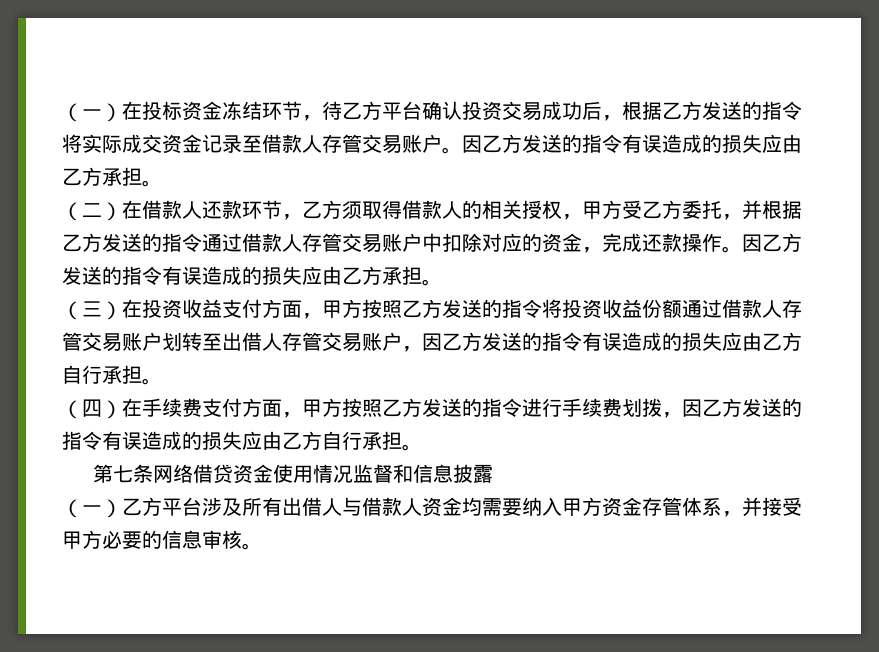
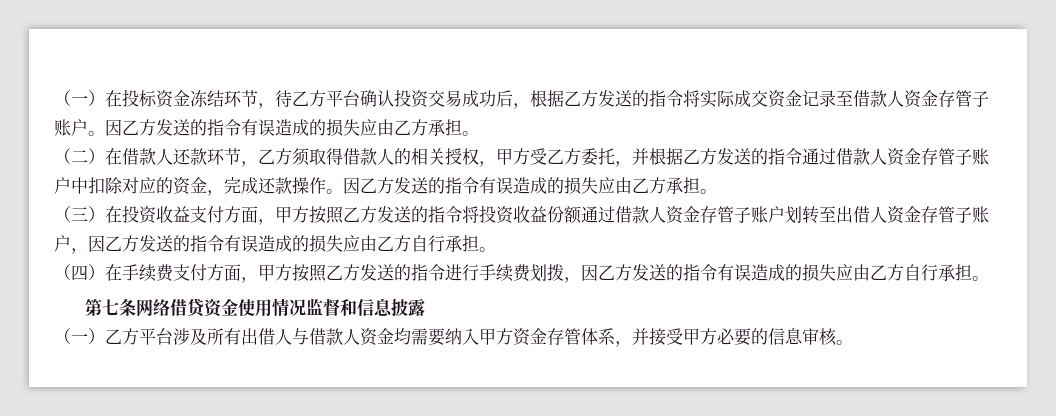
[322,134,402,154] 存管交易 -> [904,90,989,108] 资金存管子
[302,233,382,253] 存管交易 -> [887,148,972,166] 资金存管子
[782,299,802,318] [62,332,122,352] 存管交易 -> [666,206,751,224] 资金存管子
[282,332,362,352] 存管交易 -> [887,206,972,224] 资金存管子

